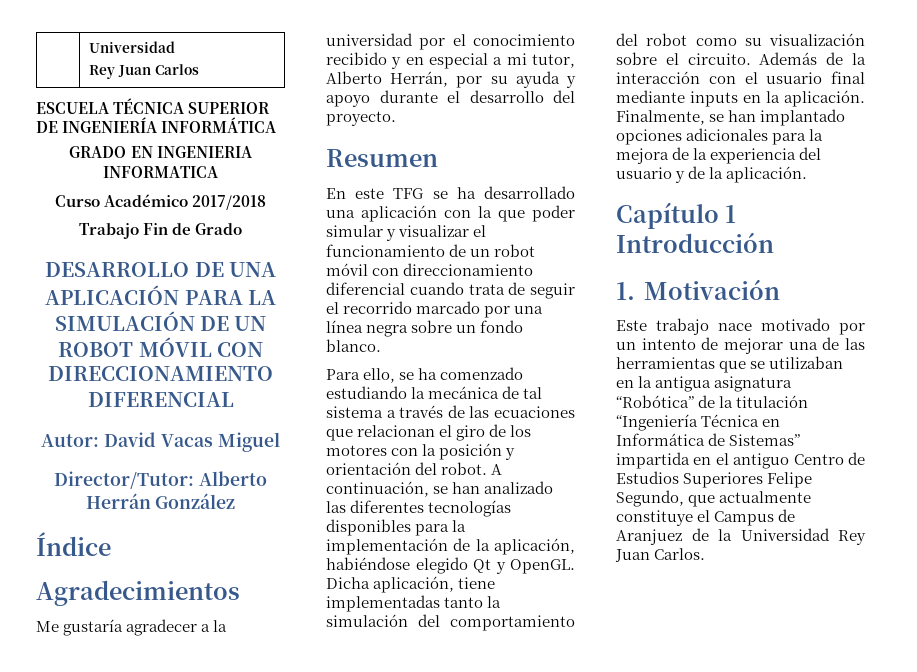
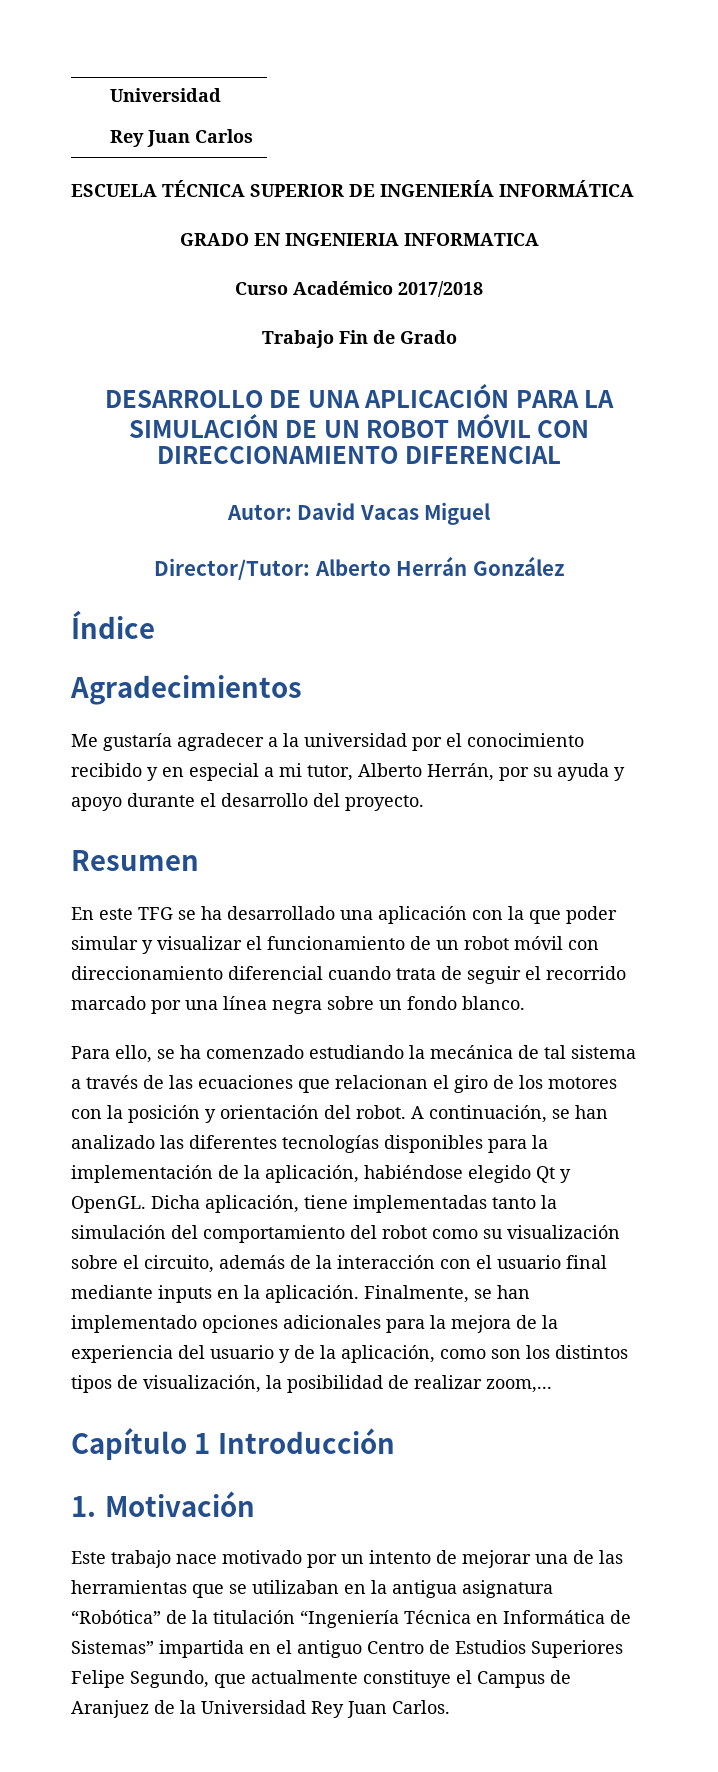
[687,52,818,65] circuito. Además -> [144,1255,285,1273] circuito, además
[760,109,846,126] implantado -> [71,1315,197,1333] implementado
[726,166,808,183] aplicación. -> [341,1345,628,1363] [71,1375,552,1393] aplicación, como son los distintos tipos de visualización, la posibilidad de realizar zoom,...

